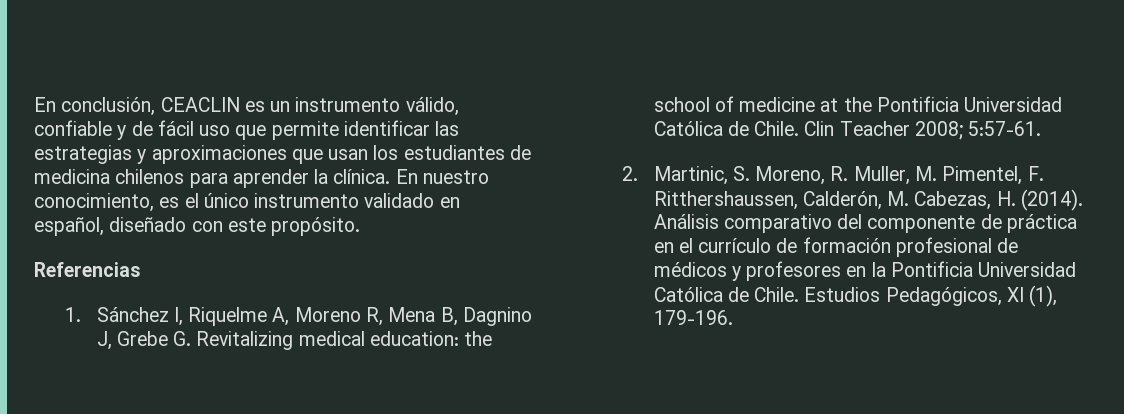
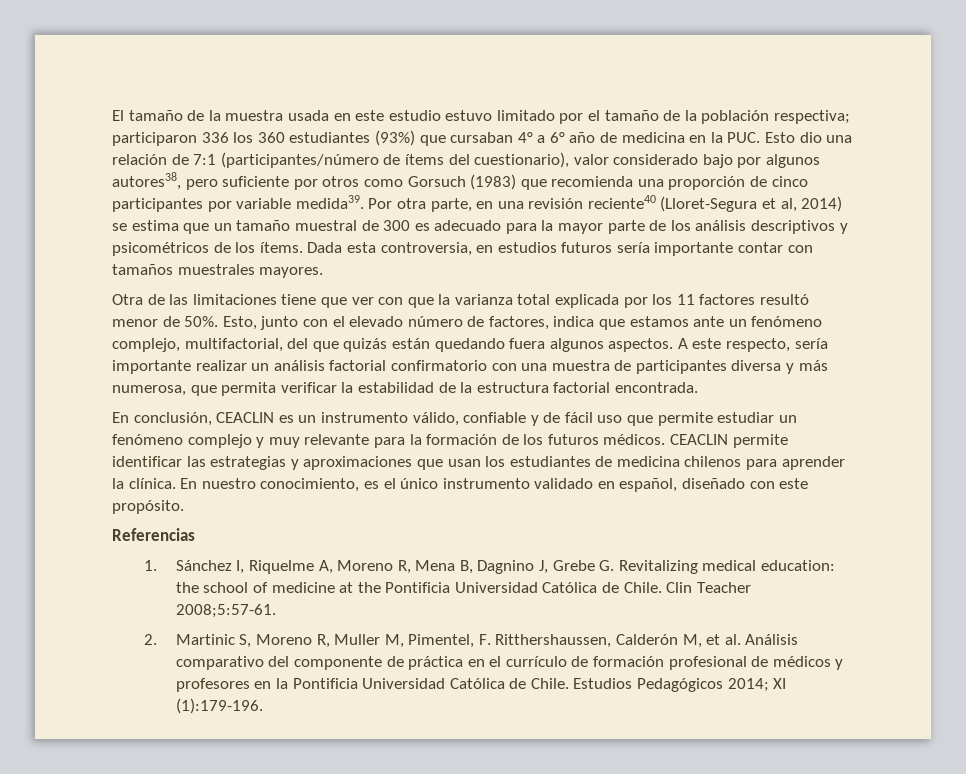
(34, 104) none -> [112,110,851,124] [112,130,853,146] [112,152,821,168] [112,172,808,190] [112,195,843,212] [112,220,848,234] [112,242,813,256] [112,264,324,278] [112,294,810,308] [112,316,823,330] [112,338,828,352] [112,360,828,374] [112,382,698,396] El tamaño de la muestra usada en este estudio estuvo limitado por el tamaño de la población respectiva; participaron 336 los 360 estudiantes (93%) que cursaban 4° a 6° año de medicina en la PUC. Esto dio una relación de 7:1 (participantes/número de ítems del cuestionario), valor considerado bajo por algunos autores38, pero suficiente por otros como Gorsuch (1983) que recomienda una proporción de cinco participantes por variable medida39. Por otra parte, en una revisión reciente40 (Lloret-Segura et al, 2014) se estima que un tamaño muestral de 300 es adecuado para la mayor parte de los análisis descriptivos y psicométricos de los ítems. Dada esta controversia, en estudios futuros sería importante contar con tamaños muestrales mayores. // Otra de las limitaciones tiene que ver con que la varianza total explicada por los 11 factores resultó menor de 50%. Esto, junto con el elevado número de factores, indica que estamos ante un fenómeno complejo, multifactorial, del que quizás están quedando fuera algunos aspectos. A este respecto, sería importante realizar un análisis factorial confirmatorio con una muestra de participantes diversa y más numerosa, que permita verificar la estabilidad de la estructura factorial encontrada. //
(339, 130) none -> [717,412,797,423] [112,434,788,448] estudiar un fenómeno complejo y muy relevante para la formación de los futuros médicos. CEACLIN permite
[915,121,1042,140] 2008; 5:57-61. -> [175,604,276,618] 2008;5:57-61.
[653,166,1044,185] [653,189,1084,211] Martinic, S. Moreno, R. Muller, M. Pimentel, F. Ritthershaussen, Calderón, M. Cabezas, H. (2014). -> [175,634,741,648] Martinic S, Moreno R, Muller M, Pimentel, F. Ritthershaussen, Calderón M, et al.
[885,285,1058,307] [653,310,733,325] Pedagógicos, XI (1), 179-196. -> [637,678,787,692] [175,698,263,714] Pedagógicos 2014; XI (1):179-196.

